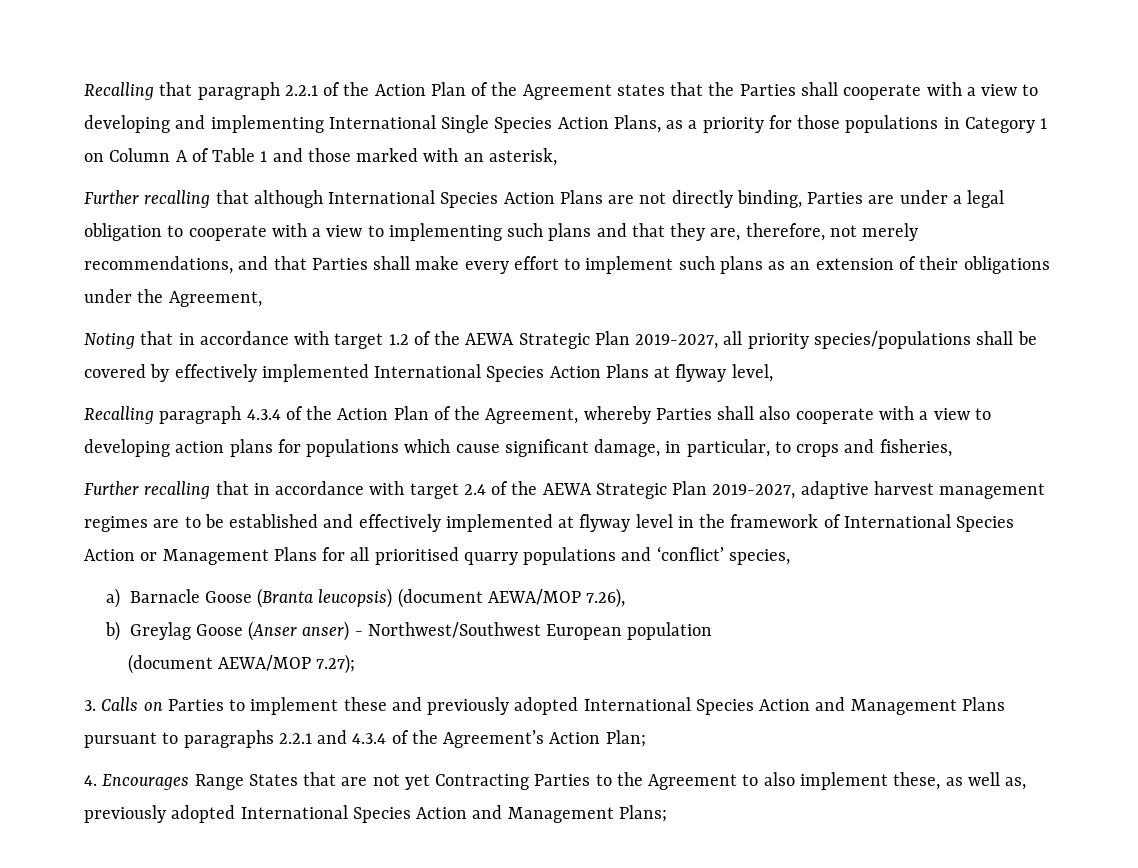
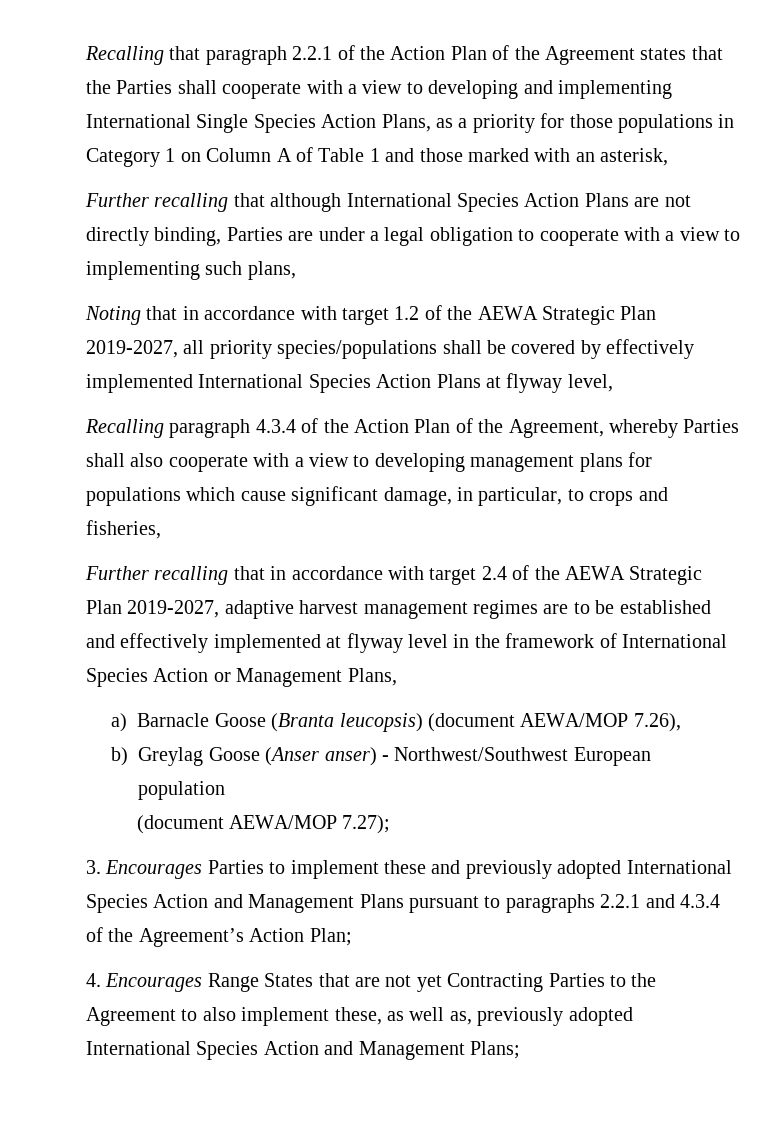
[548,223,919,241] [84,256,1050,274] [84,289,262,307] plans and that they are, therefore, not merely recommendations, and that Parties shall make every effort to implement such plans as an extension of their obligations under the Agreement, -> [247,261,296,280] plans,
[175,441,225,453] action -> [470,455,575,472] management
[273,546,790,565] Plans for all prioritised quarry populations and ‘conflict’ species, -> [347,668,397,686] Plans,
[101,697,163,711] Calls on -> [105,860,203,879] Encourages

